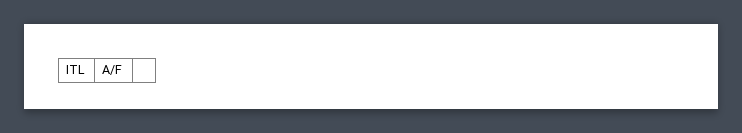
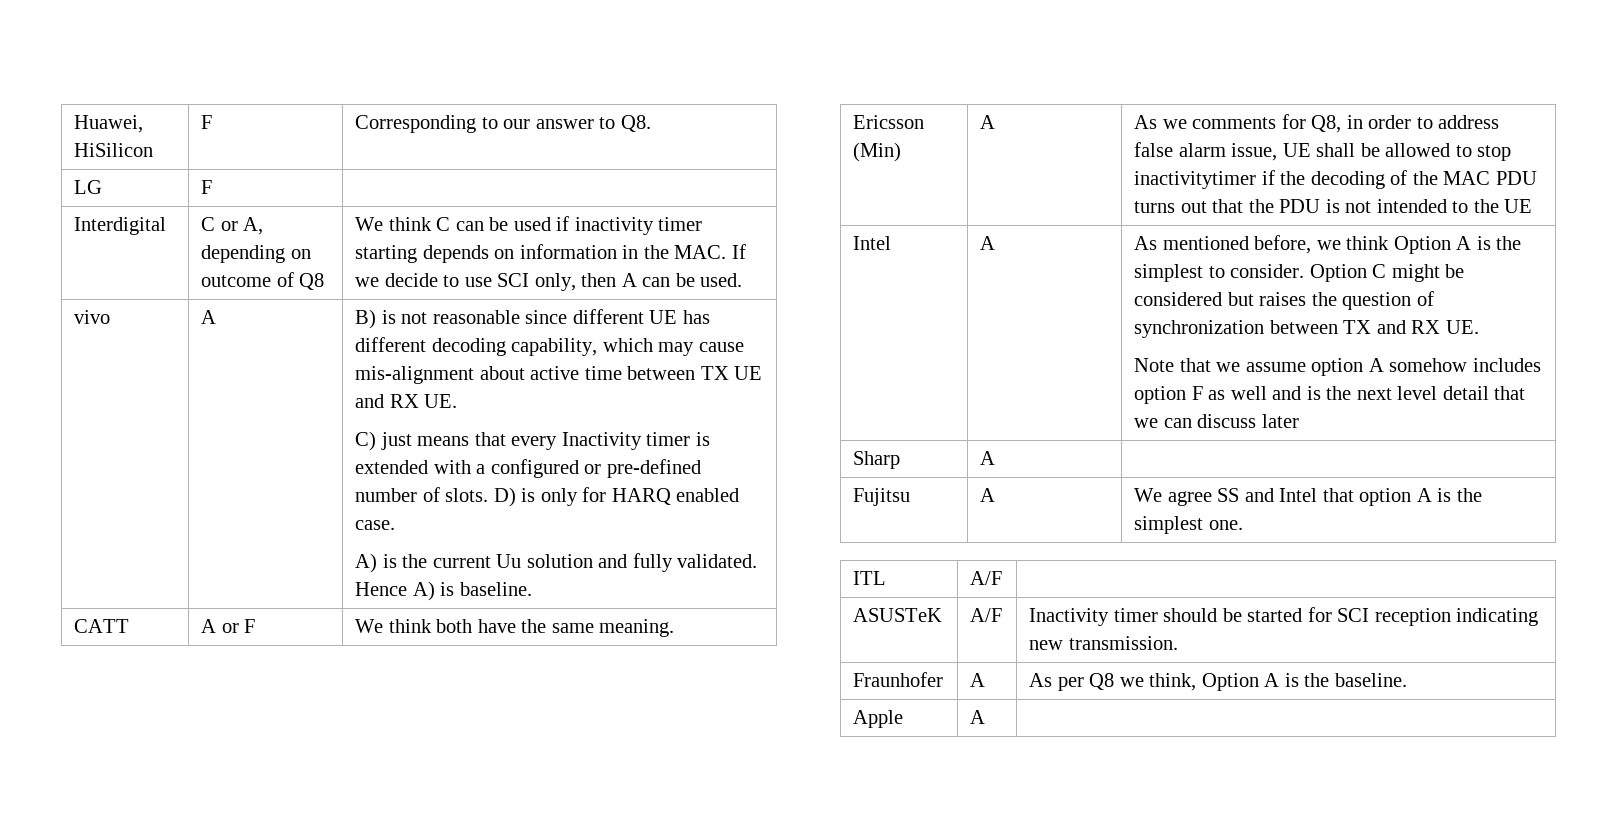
[66,65,86,74] [102,65,123,75] ITL | A/F -> [74,115,144,133] [74,143,154,157] [201,115,213,129] [355,115,651,133] [74,180,103,194] [201,180,213,194] [74,217,167,235] [201,217,264,235] [201,245,311,263] [201,272,325,290] [355,216,703,235] [355,244,746,263] [355,273,743,291] [74,310,111,324] [201,310,217,324] [355,309,710,329] [355,337,744,356] [355,366,763,384] [355,394,458,408] [355,431,710,451] [355,459,701,478] [355,487,740,507] [355,520,396,530] [355,553,758,573] [355,581,532,601] [74,619,130,633] [201,619,256,633] [355,619,675,637] [853,115,925,129] [853,142,902,162] [980,115,996,129] [1134,114,1500,133] [1134,142,1512,161] [1134,170,1537,189] [1134,199,1533,213] [853,236,892,250] [980,236,996,250] [1134,235,1522,254] [1134,264,1465,282] [1134,291,1434,310] [1134,320,1479,338] [1134,358,1541,376] [1134,386,1526,404] [1134,414,1299,428] [853,451,901,469] [980,451,996,465] [853,488,911,506] [980,488,996,502] [1134,488,1482,506] [1134,516,1243,534] [853,571,887,585] [970,571,1003,585] [853,608,943,622] [970,608,1003,622] [1029,607,1539,626] [1029,636,1178,650] [853,672,944,687] [970,673,986,687] [1029,673,1407,691] [853,710,904,728] [970,710,986,724] Huawei, HiSilicon | F | Corresponding to our answer to Q8. // LG | F | // Interdigital | C or A, depending on outcome of Q8 | We think C can be used if inactivity timer starting depends on information in the MAC. If we decide to use SCI only, then A can be used. // vivo | A | B) is not reasonable since different UE has different decoding capability, which may cause mis-alignment about active time between TX UE and RX UE. // C) just means that every Inactivity timer is extended with a configured or pre-defined number of slots. D) is only for HARQ enabled case. // A) is the current Uu solution and fully validated. Hence A) is baseline. // CATT | A or F | We think both have the same meaning. // Ericsson (Min) | A | As we comments for Q8, in order to address false alarm issue, UE shall be allowed to stop inactivitytimer if the decoding of the MAC PDU turns out that the PDU is not intended to the UE // Intel | A | As mentioned before, we think Option A is the simplest to consider. Option C might be considered but raises the question of synchronization between TX and RX UE. // Note that we assume option A somehow includes option F as well and is the next level detail that we can discuss later // Sharp | A | // Fujitsu | A | We agree SS and Intel that option A is the simplest one. // ITL | A/F | // ASUSTeK | A/F | Inactivity timer should be started for SCI reception indicating new transmission. // Fraunhofer | A | As per Q8 we think, Option A is the baseline. // Apple | A

